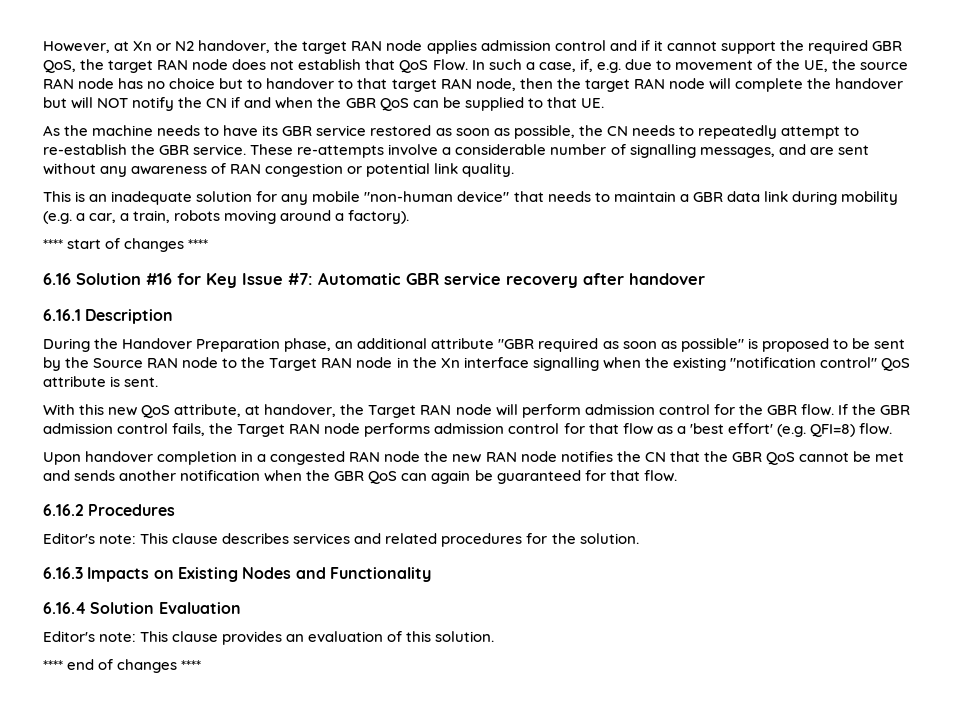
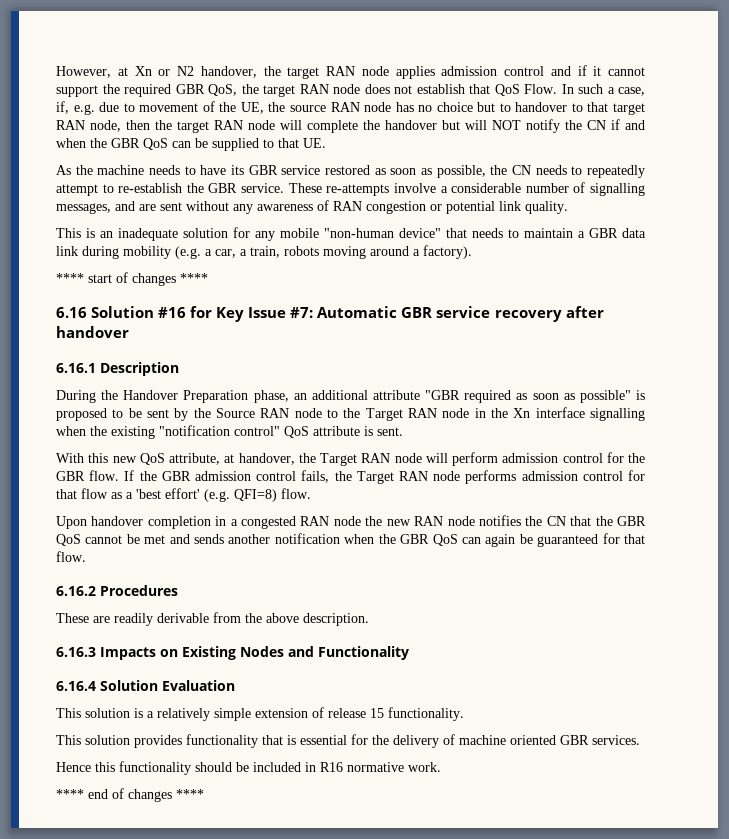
[43,533,639,547] Editor's note: This clause describes services and related procedures for the solution. -> [56,612,369,626] These are readily derivable from the above description.
[43,631,495,645] Editor's note: This clause provides an evaluation of this solution. -> [56,707,464,721] [56,734,640,748] [56,761,441,775] This solution is a relatively simple extension of release 15 functionality. // This solution provides functionality that is essential for the delivery of machine oriented GBR services. // Hence this functionality should be included in R16 normative work.

